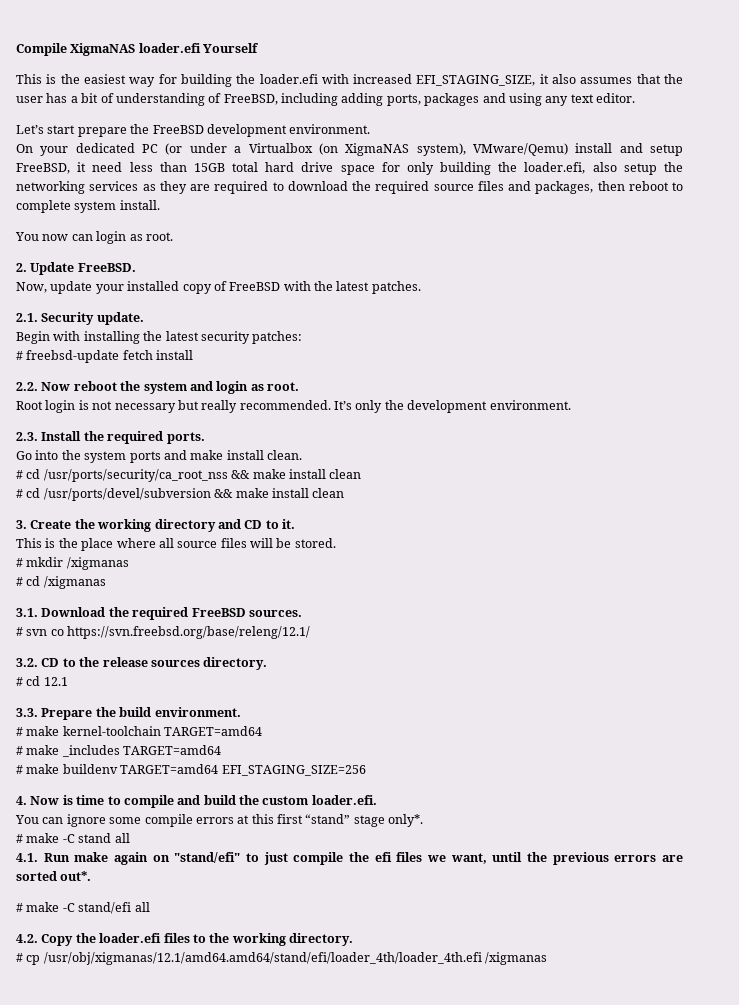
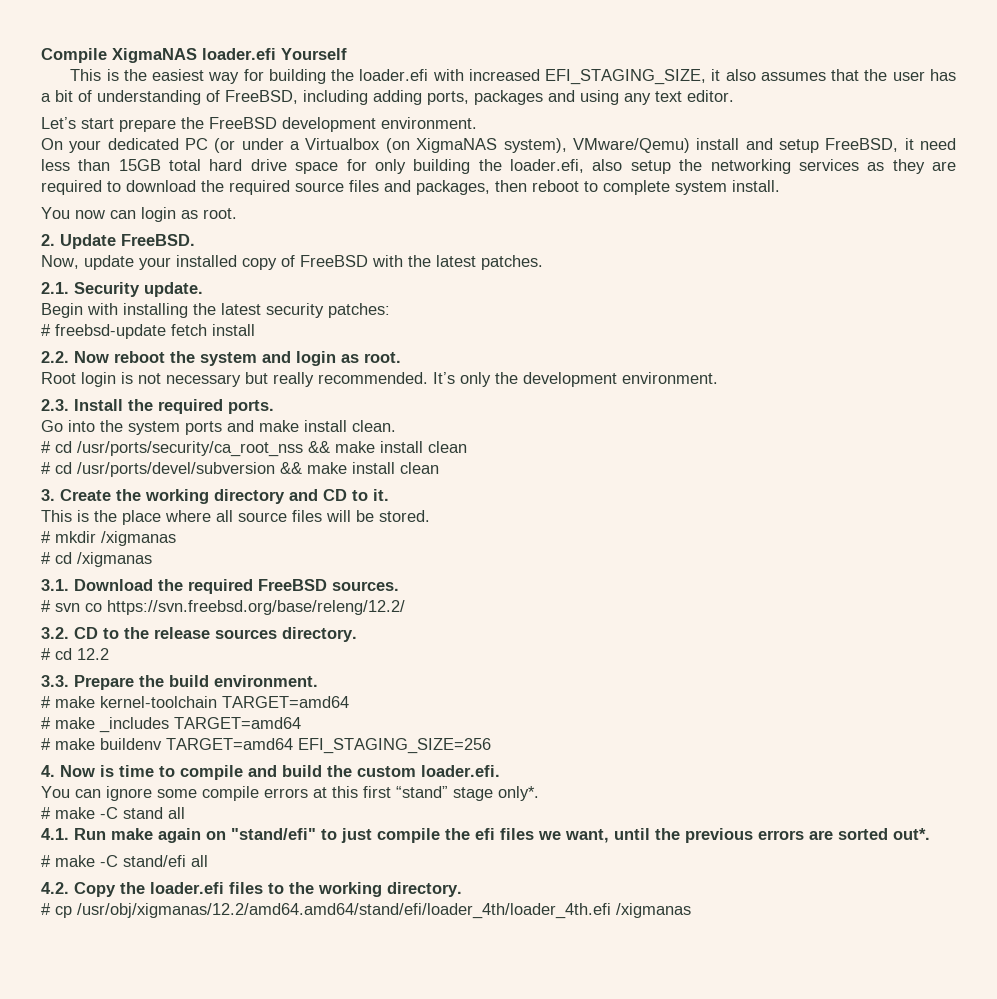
[67,626,311,639] https://svn.freebsd.org/base/releng/12.1/ -> [107,600,405,615] https://svn.freebsd.org/base/releng/12.2/
[43,677,68,686] 12.1 -> [77,648,109,660] 12.2
[43,952,482,965] /usr/obj/xigmanas/12.1/amd64.amd64/stand/efi/loader_4th/loader_4th.efi -> [77,903,611,919] /usr/obj/xigmanas/12.2/amd64.amd64/stand/efi/loader_4th/loader_4th.efi

